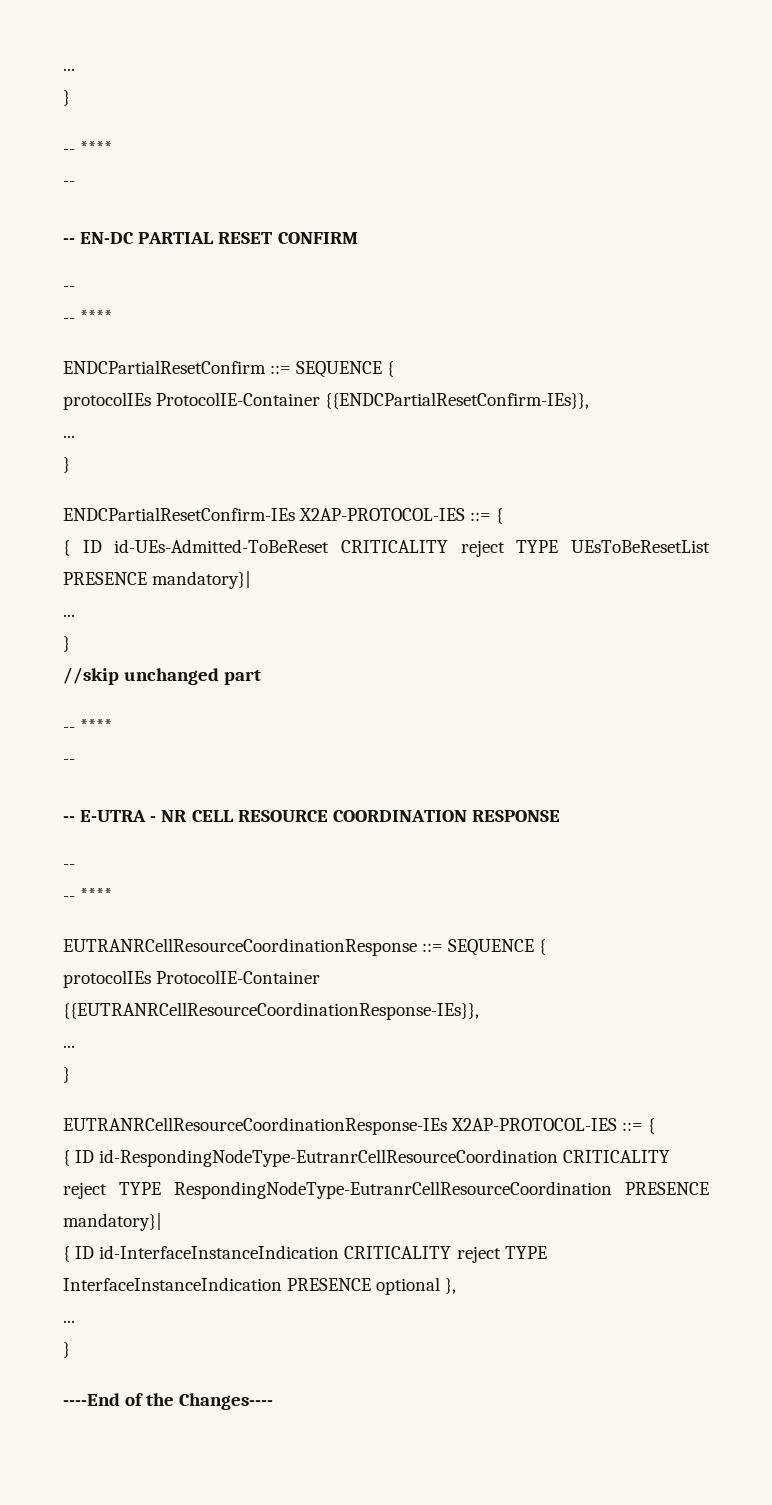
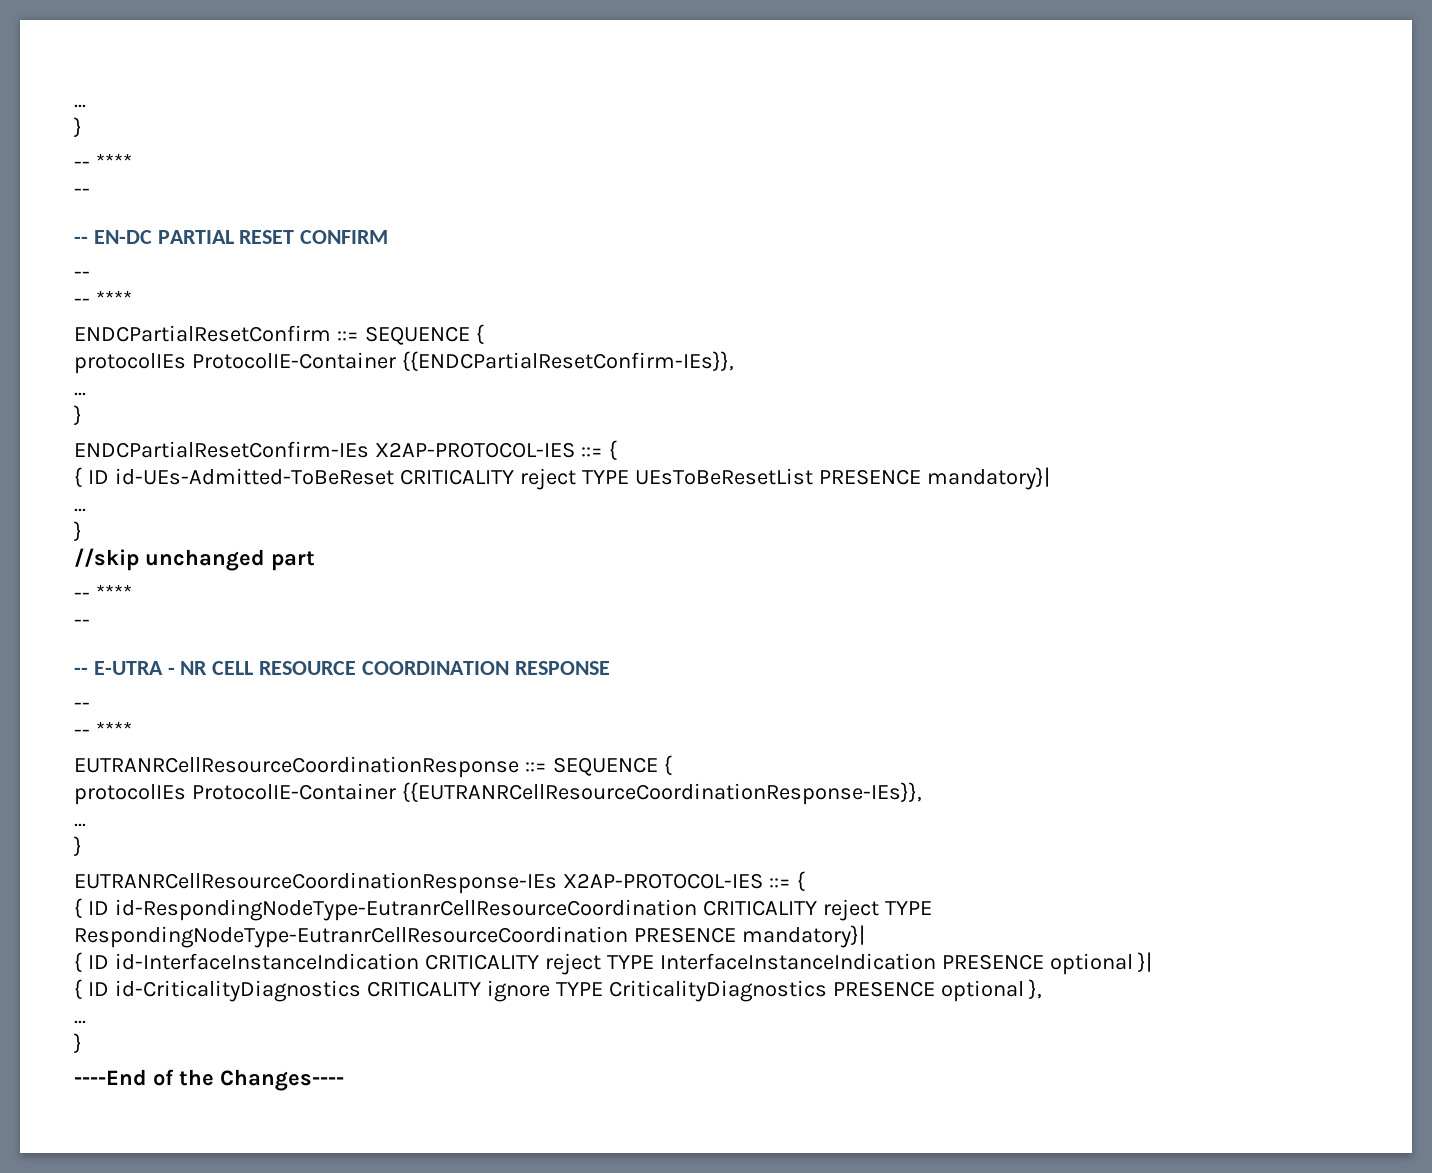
(441, 1286) none -> [1138,952,1153,973] [74,979,1024,1002] }| // { ID id-CriticalityDiagnostics CRITICALITY ignore TYPE CriticalityDiagnostics PRESENCE optional

